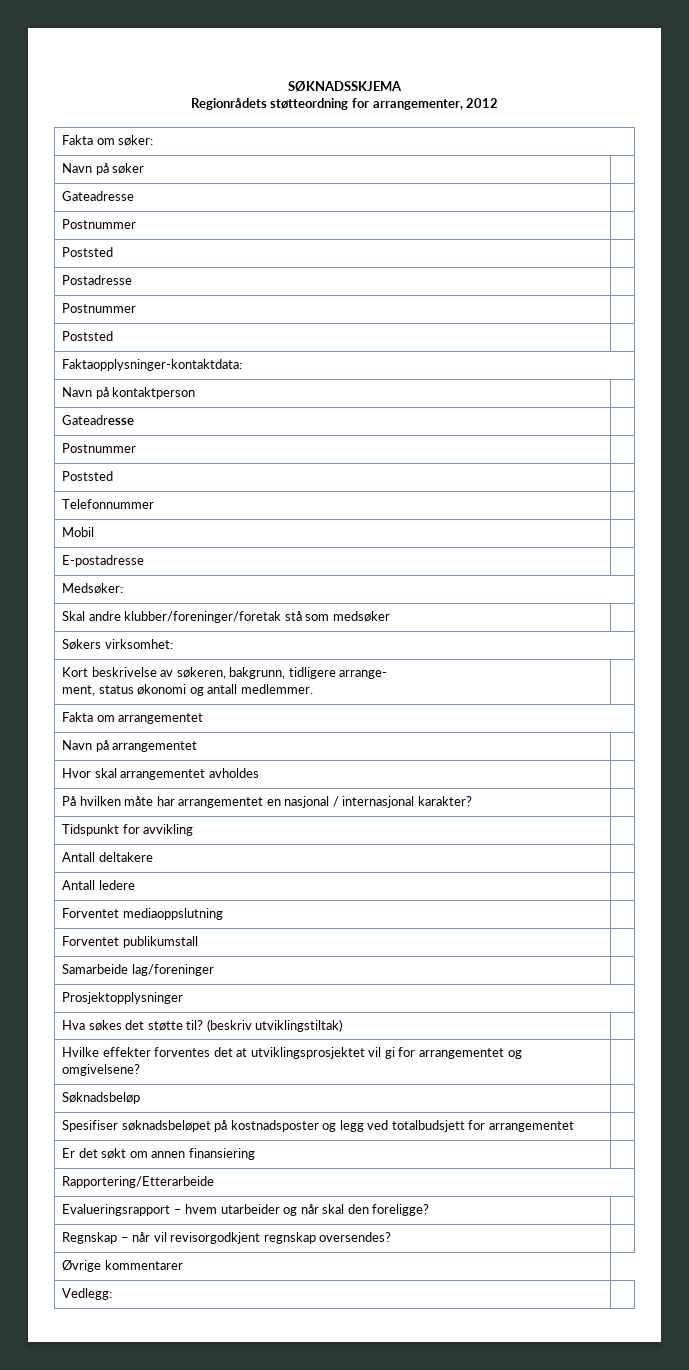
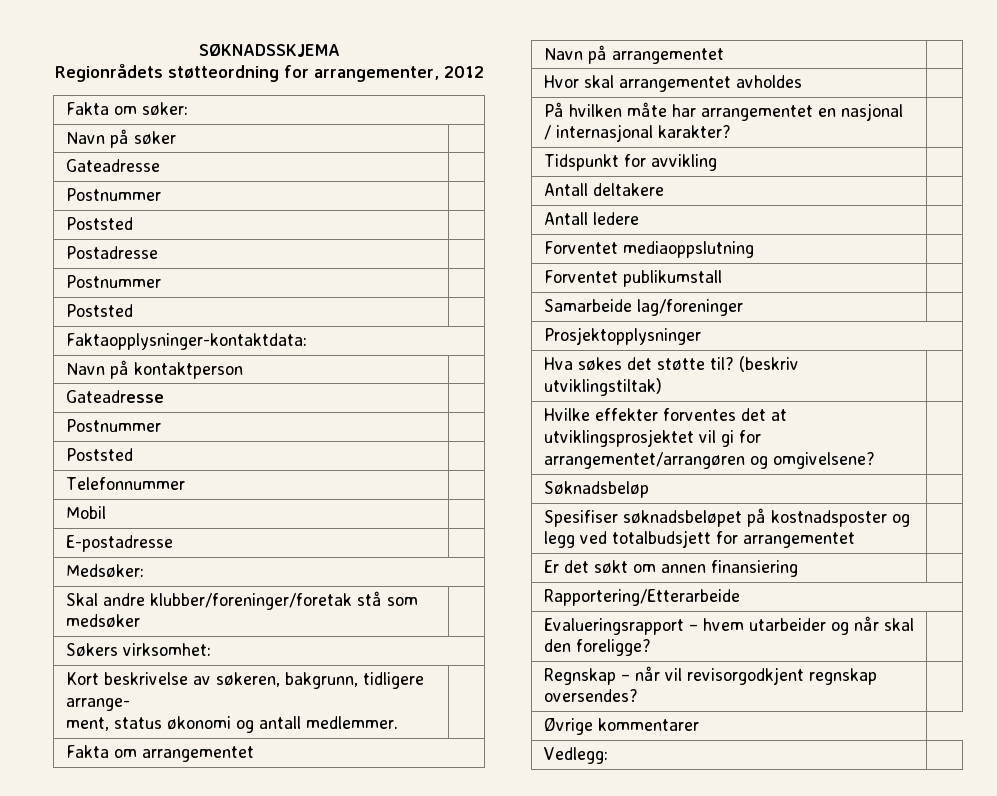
[419,1048,505,1059] arrangementet -> [543,452,745,469] arrangementet/arrangøren

